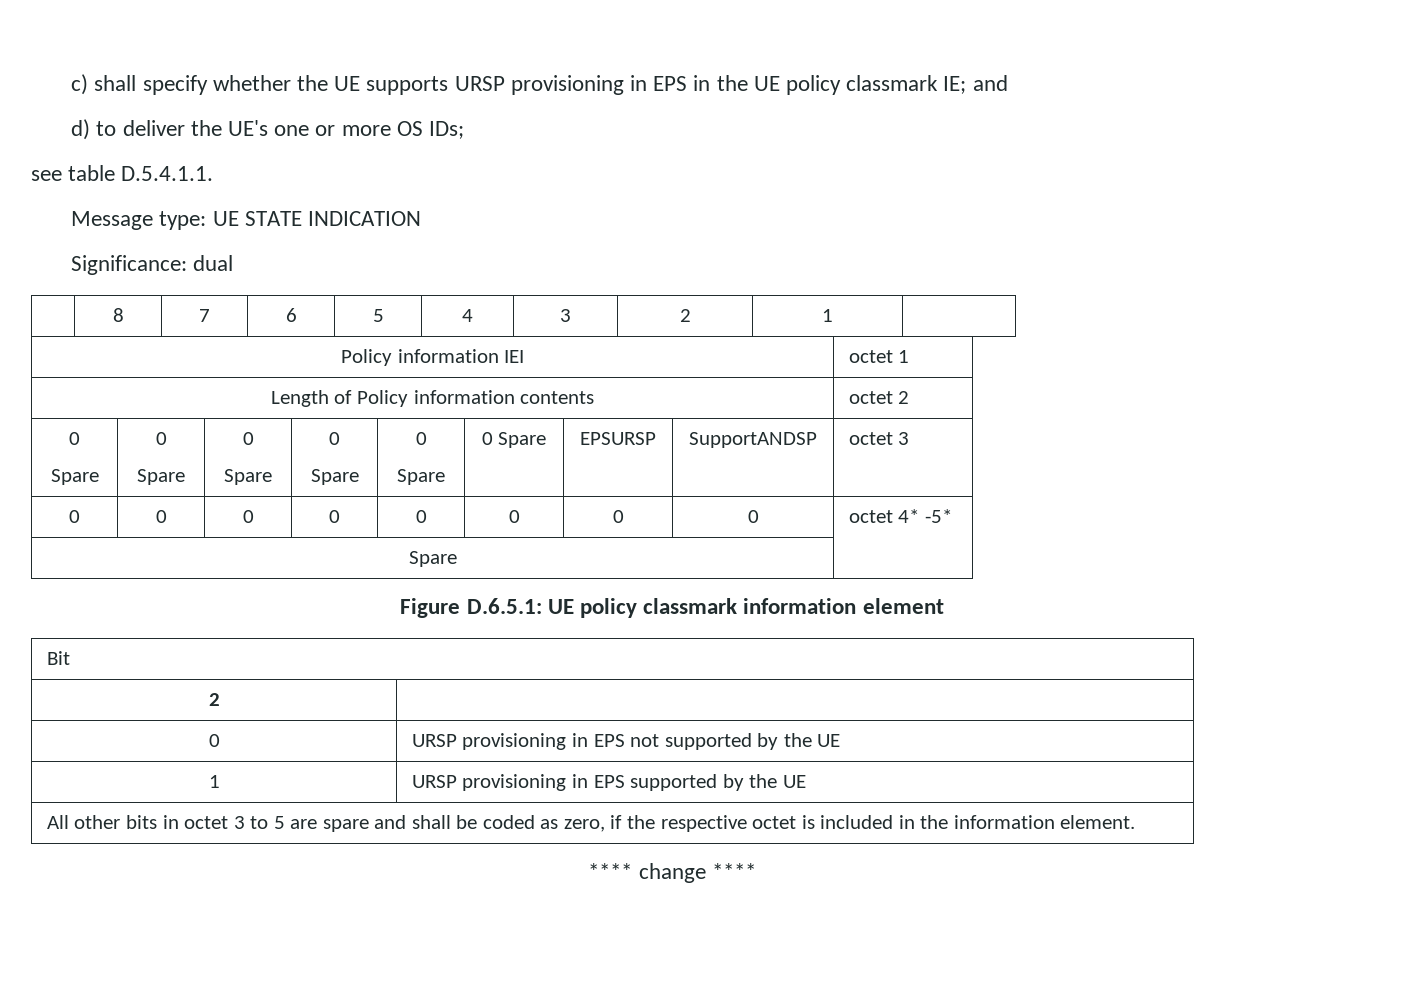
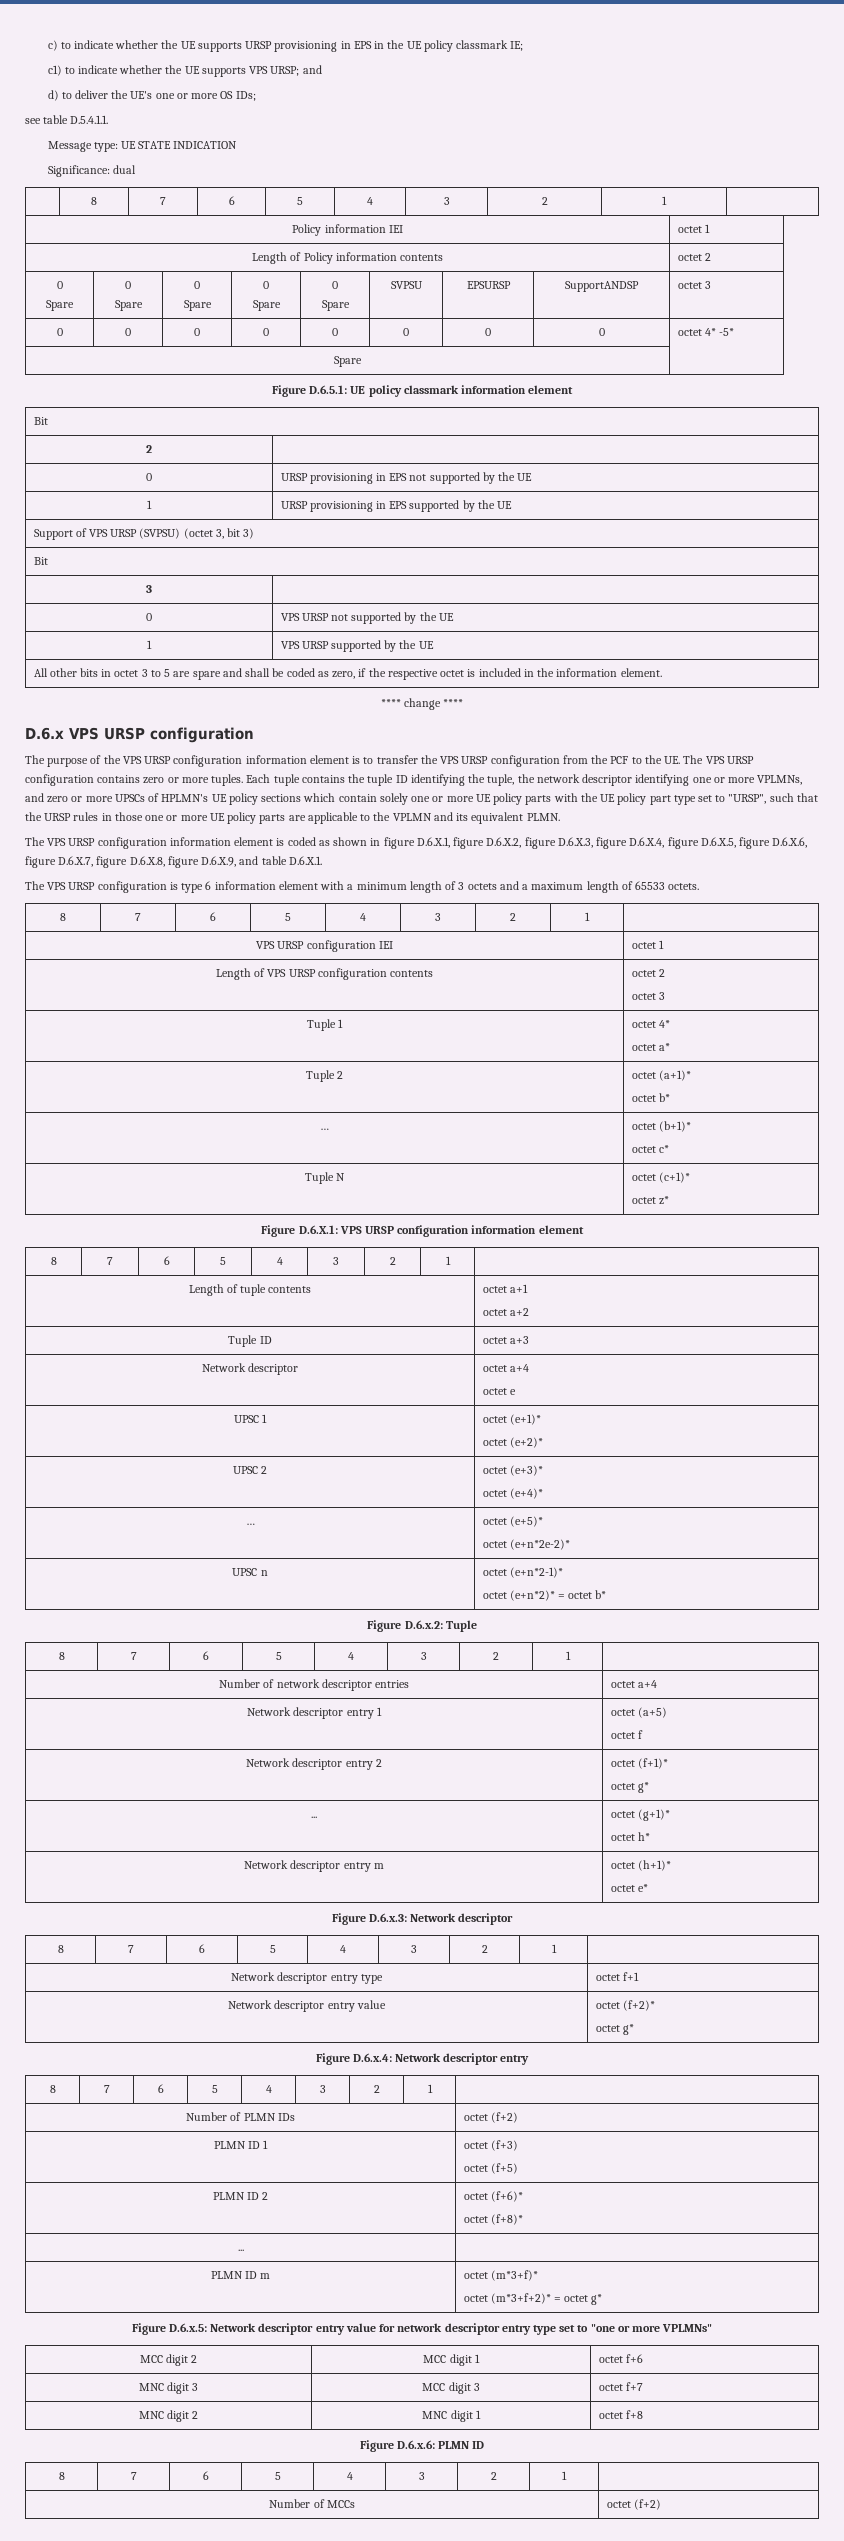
[94,75,208,95] shall specify -> [60,40,114,49] to indicate
(967, 85) none -> [47,65,300,77] // c1) to indicate whether the UE supports VPS URSP;
[481,432,547,448] 0 Spare -> [390,281,423,289] SVPSU
(806, 781) none -> [33,528,255,540] [33,557,48,565] [146,585,152,593] [146,613,152,621] [280,612,454,624] [147,640,152,649] [280,640,434,652] // Support of VPS URSP (SVPSU) (octet 3, bit 3) // Bit // 3 | // 0 | VPS URSP not supported by the UE // 1 | VPS URSP supported by the UE
(756, 871) none -> [25,727,254,743] [25,755,754,767] [25,774,803,786] [25,793,818,805] [25,812,560,824] [25,837,808,849] [25,856,322,868] [25,881,700,893] [60,913,66,921] [135,913,141,921] [210,912,216,921] [285,913,291,921] [360,913,366,921] [435,913,441,921] [510,913,516,921] [585,912,590,921] [256,940,393,952] [631,940,664,949] [215,968,434,980] [631,969,665,977] [631,992,665,1000] [306,1019,344,1031] [631,1020,670,1028] [631,1043,670,1051] [305,1070,344,1082] [631,1070,691,1081] [631,1093,670,1102] [320,1128,329,1130] [631,1121,691,1132] [631,1145,669,1153] [304,1172,346,1184] [631,1172,690,1183] [631,1196,669,1205] [261,1225,584,1237] [50,1257,57,1265] [107,1257,113,1265] [163,1256,170,1265] [220,1257,226,1265] [276,1257,283,1265] [333,1257,339,1265] [389,1257,396,1265] [445,1256,451,1265] [188,1284,312,1296] [482,1284,528,1293] [482,1308,529,1316] [228,1335,272,1347] [482,1336,529,1344] [201,1363,299,1375] [482,1364,529,1372] [482,1388,516,1395] [233,1414,268,1423] [482,1414,541,1425] [482,1437,543,1448] [232,1466,268,1474] [482,1465,543,1476] [482,1488,543,1499] [245,1523,255,1525] [482,1516,543,1527] [482,1539,570,1550] [232,1568,268,1576] [482,1567,563,1578] [482,1590,607,1601] [367,1620,477,1632] [58,1652,65,1660] [130,1652,137,1660] [203,1651,209,1660] [275,1652,282,1660] [348,1652,354,1660] [420,1652,427,1660] [493,1652,499,1660] [565,1651,571,1660] [219,1679,409,1691] [610,1680,657,1688] [247,1707,382,1719] [610,1707,667,1718] [610,1730,643,1739] [246,1758,382,1770] [610,1758,668,1769] [610,1782,649,1793] [311,1816,317,1818] [610,1809,670,1821] [610,1832,650,1841] [244,1860,384,1872] [610,1860,671,1871] [610,1884,648,1892] [331,1913,514,1925] [57,1945,64,1953] [128,1945,134,1953] [199,1944,205,1953] [269,1945,276,1953] [340,1945,346,1953] [411,1945,417,1953] [481,1945,488,1953] [551,1944,557,1953] [231,1972,383,1984] [595,1972,639,1981] [228,2000,386,2012] [595,2000,655,2011] [595,2024,634,2035] [315,2053,530,2065] [49,2085,56,2093] [103,2085,110,2093] [157,2084,164,2093] [211,2085,218,2093] [265,2085,272,2093] [319,2085,326,2093] [373,2085,380,2093] [427,2084,433,2093] [186,2112,295,2121] [463,2112,518,2123] [213,2140,269,2149] [463,2140,518,2151] [463,2163,518,2174] [212,2192,269,2200] [463,2191,523,2202] [463,2214,523,2225] [237,2249,244,2251] [210,2271,271,2279] [463,2270,538,2281] [463,2293,603,2305] [131,2323,713,2335] [139,2354,198,2366] [423,2354,480,2366] [598,2354,643,2363] [138,2382,199,2394] [422,2382,480,2394] [598,2382,643,2391] [138,2410,199,2422] [422,2410,481,2422] [598,2410,643,2419] [359,2440,485,2452] [58,2472,65,2480] [130,2472,137,2480] [202,2471,209,2480] [274,2472,281,2480] [346,2472,353,2480] [418,2472,425,2480] [490,2472,497,2480] [562,2471,567,2480] [269,2499,355,2508] [606,2499,661,2510] // D.6.x VPS URSP configuration // The purpose of the VPS URSP configuration information element is to transfer the VPS URSP configuration from the PCF to the UE. The VPS URSP configuration contains zero or more tuples. Each tuple contains the tuple ID identifying the tuple, the network descriptor identifying one or more VPLMNs, and zero or more UPSCs of HPLMN's UE policy sections which contain solely one or more UE policy parts with the UE policy part type set to "URSP", such that the URSP rules in those one or more UE policy parts are applicable to the VPLMN and its equivalent PLMN. // The VPS URSP configuration information element is coded as shown in figure D.6.X.1, figure D.6.X.2, figure D.6.X.3, figure D.6.X.4, figure D.6.X.5, figure D.6.X.6, figure D.6.X.7, figure D.6.X.8, figure D.6.X.9, and table D.6.X.1. // The VPS URSP configuration is type 6 information element with a minimum length of 3 octets and a maximum length of 65533 octets. // 8 | 7 | 6 | 5 | 4 | 3 | 2 | 1 | // VPS URSP configuration IEI | octet 1 // Length of VPS URSP configuration contents | octet 2 // octet 3 // Tuple 1 | octet 4* // octet a* // Tuple 2 | octet (a+1)* // octet b* // … | octet (b+1)* // octet c* // Tuple N | octet (c+1)* // octet z* // Figure D.6.X.1: VPS URSP configuration information element // 8 | 7 | 6 | 5 | 4 | 3 | 2 | 1 | // Length of tuple contents | octet a+1 // octet a+2 // Tuple ID | octet a+3 // Network descriptor | octet a+4 // octet e // UPSC 1 | octet (e+1)* // octet (e+2)* // UPSC 2 | octet (e+3)* // octet (e+4)* // … | octet (e+5)* // octet (e+n*2e-2)* // UPSC n | octet (e+n*2-1)* // octet (e+n*2)* = octet b* // Figure D.6.x.2: Tuple // 8 | 7 | 6 | 5 | 4 | 3 | 2 | 1 | // Number of network descriptor entries | octet a+4 // Network descriptor entry 1 | octet (a+5) // octet f // Network descriptor entry 2 | octet (f+1)* // octet g* // ... | octet (g+1)* // octet h* // Network descriptor entry m | octet (h+1)* // octet e* // Figure D.6.x.3: Network descriptor // 8 | 7 | 6 | 5 | 4 | 3 | 2 | 1 | // Network descriptor entry type | octet f+1 // Network descriptor entry value | octet (f+2)* // octet g* // Figure D.6.x.4: Network descriptor entry // 8 | 7 | 6 | 5 | 4 | 3 | 2 | 1 | // Number of PLMN IDs | octet (f+2) // PLMN ID 1 | octet (f+3) // octet (f+5) // PLMN ID 2 | octet (f+6)* // octet (f+8)* // ... | // PLMN ID m | octet (m*3+f)* // octet (m*3+f+2)* = octet g* // Figure D.6.x.5: Network descriptor entry value for network descriptor entry type set to "one or more VPLMNs" // MCC digit 2 | MCC digit 1 | octet f+6 // MNC digit 3 | MCC digit 3 | octet f+7 // MNC digit 2 | MNC digit 1 | octet f+8 // Figure D.6.x.6: PLMN ID // 8 | 7 | 6 | 5 | 4 | 3 | 2 | 1 | // Number of MCCs | octet (f+2)

